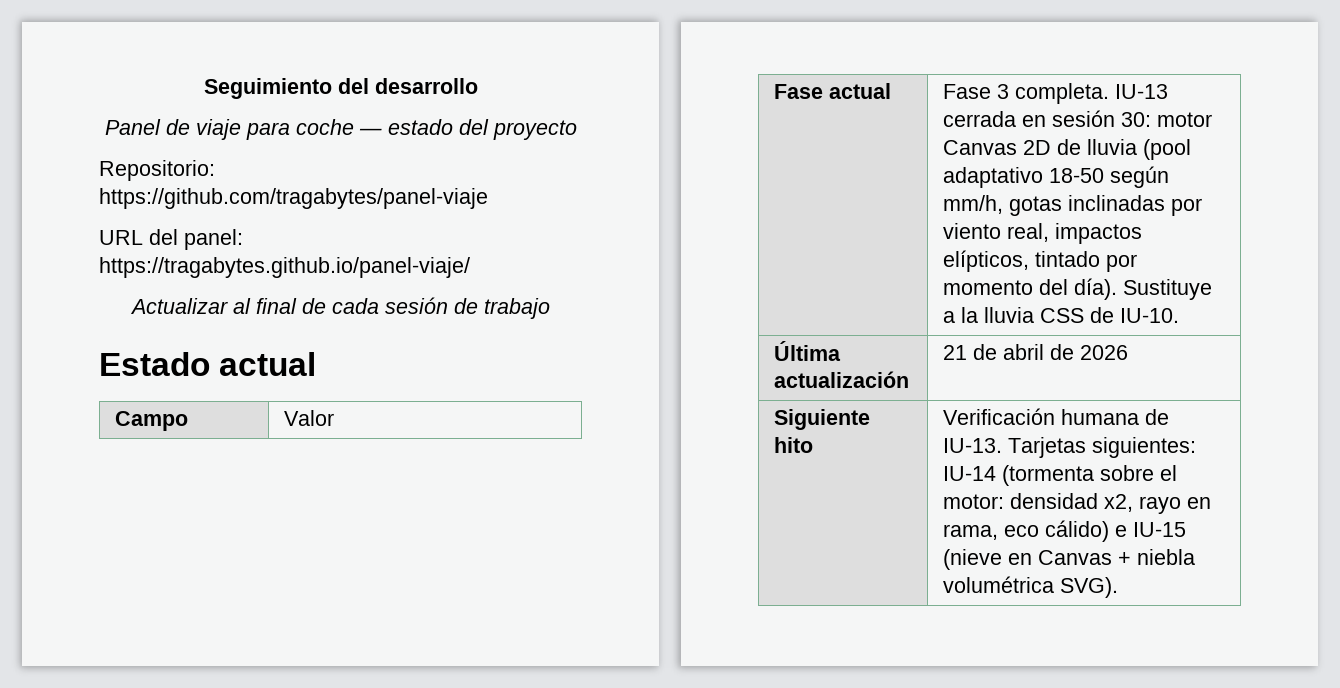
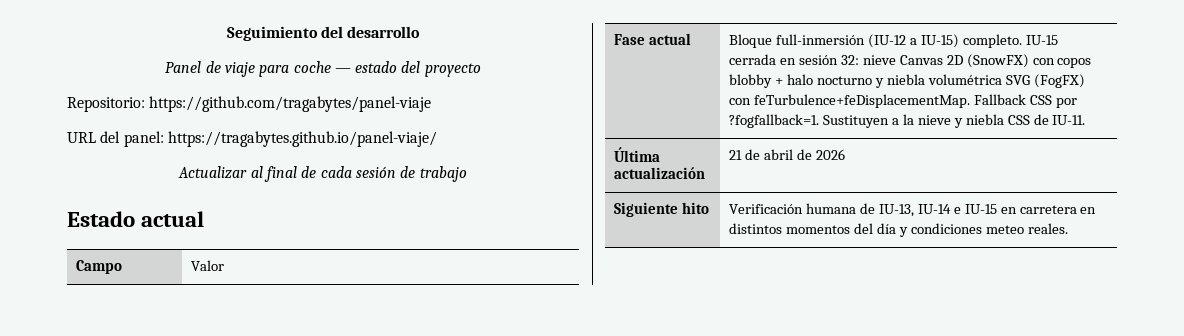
[943,83,1169,104] [943,110,1213,127] [943,139,1192,160] [943,166,1170,188] [943,195,1203,216] [943,223,1143,244] [943,250,1138,272] [943,278,1213,300] [943,307,1035,323] Fase 3 completa. IU-13 cerrada en sesión 30: motor Canvas 2D de lluvia (pool adaptativo 18-50 según mm/h, gotas inclinadas por viento real, impactos elípticos, tintado por momento del día). Sustituye a la lluvia -> [729,34,1058,48] [729,54,1092,68] [729,74,1085,88] [729,94,1077,108] [729,114,1004,128] Bloque full-inmersión (IU-12 a IU-15) completo. IU-15 cerrada en sesión 32: nieve Canvas 2D (SnowFX) con copos blobby + halo nocturno y niebla volumétrica SVG (FogFX) con feTurbulence+feDisplacementMap. Fallback CSS por ?fogfallback=1. Sustituyen a la nieve y niebla
[1120,308,1180,323] IU-10. -> [1052,115,1086,125] IU-11.
[943,437,1197,458] [943,465,1178,486] [943,493,1212,514] [943,520,1187,542] [943,549,1196,570] [943,576,1119,598] IU-13. Tarjetas siguientes: IU-14 (tormenta sobre el motor: densidad x2, rayo en rama, eco cálido) e IU-15 (nieve en Canvas + niebla volumétrica SVG). -> [878,204,1097,217] [729,223,1068,237] IU-13, IU-14 e IU-15 en carretera en distintos momentos del día y condiciones meteo reales.

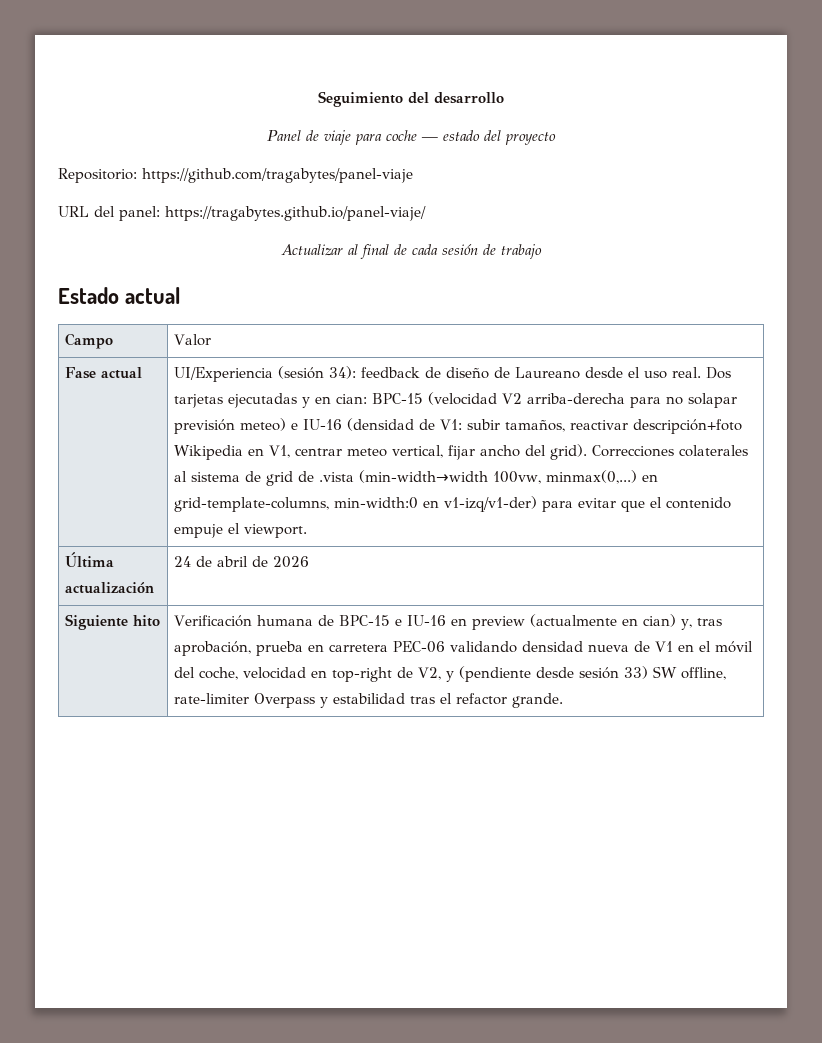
[729,34,1058,48] [729,54,1092,68] [729,74,1085,88] [729,94,1077,108] [729,114,1086,128] Bloque full-inmersión (IU-12 a IU-15) completo. IU-15 cerrada en sesión 32: nieve Canvas 2D (SnowFX) con copos blobby + halo nocturno y niebla volumétrica SVG (FogFX) con feTurbulence+feDisplacementMap. Fallback CSS por ?fogfallback=1. Sustituyen a la nieve y niebla CSS de IU-11. -> [174,366,732,382] [174,392,738,408] [174,418,743,434] [174,444,749,460] [174,470,659,486] [174,496,732,512] [174,523,308,538] UI/Experiencia (sesión 34): feedback de diseño de Laureano desde el uso real. Dos tarjetas ejecutadas y en cian: BPC-15 (velocidad V2 arriba-derecha para no solapar previsión meteo) e IU-16 (densidad de V1: subir tamaños, reactivar descripción+foto Wikipedia en V1, centrar meteo vertical, fijar ancho del grid). Correcciones colaterales al sistema de grid de .vista (min-width→width 100vw, minmax(0,...) en grid-template-columns, min-width:0 en v1-izq/v1-der) para evitar que el contenido empuje el viewport.
[729,150,743,160] 21 -> [174,556,192,567] 24
[878,204,1097,217] [729,223,1068,237] IU-13, IU-14 e IU-15 en carretera en distintos momentos del día y condiciones meteo reales. -> [339,614,723,630] [174,641,754,656] [174,666,727,682] [174,693,564,708] BPC-15 e IU-16 en preview (actualmente en cian) y, tras aprobación, prueba en carretera PEC-06 validando densidad nueva de V1 en el móvil del coche, velocidad en top-right de V2, y (pendiente desde sesión 33) SW offline, rate-limiter Overpass y estabilidad tras el refactor grande.

